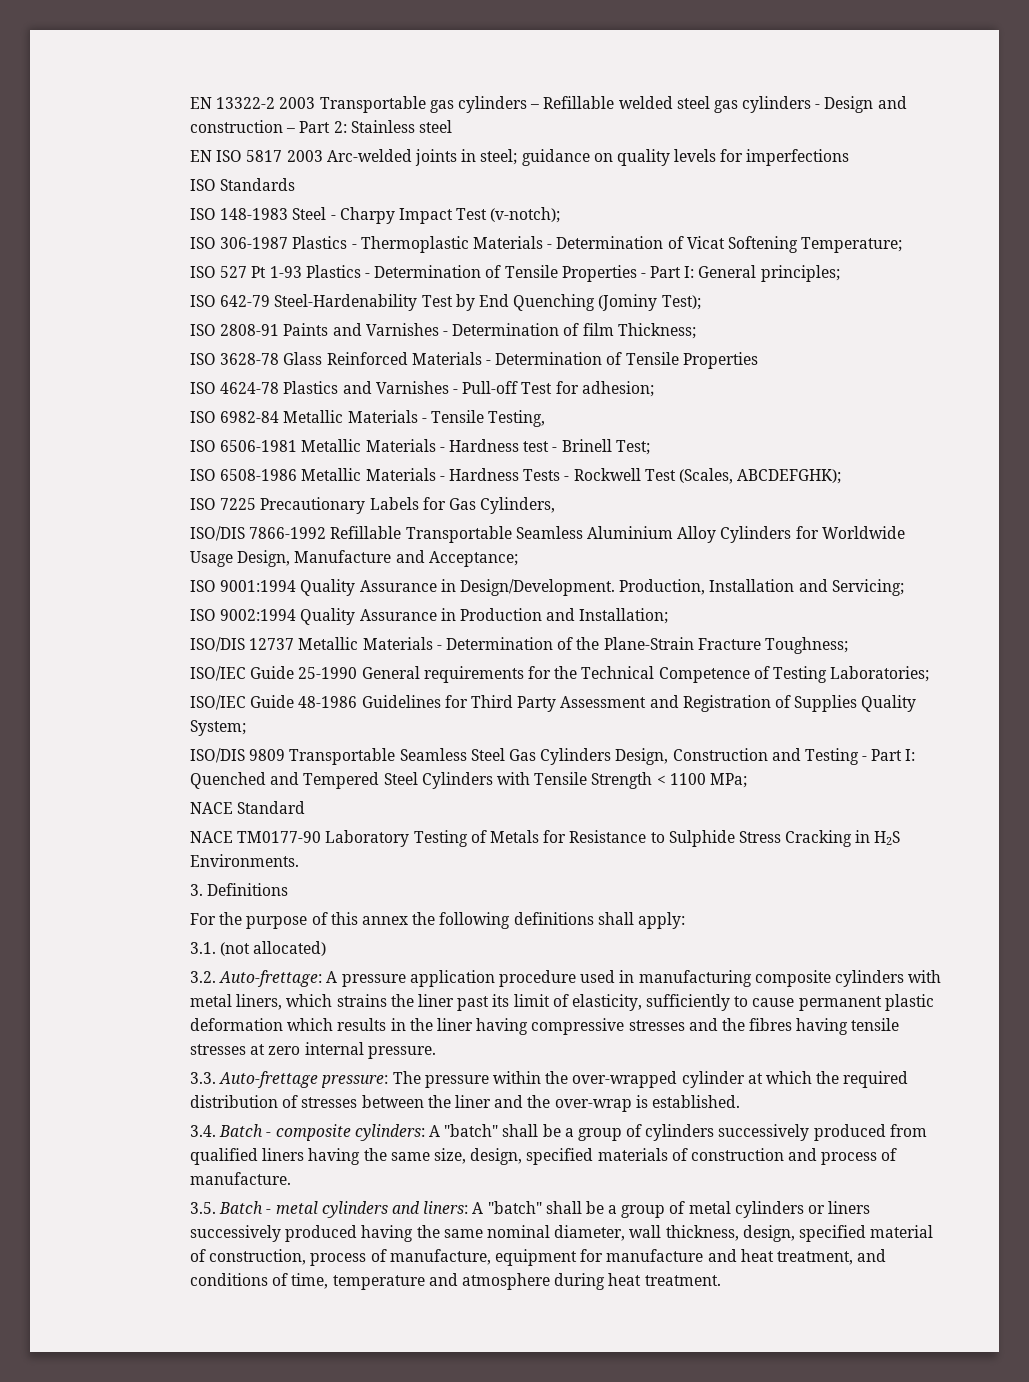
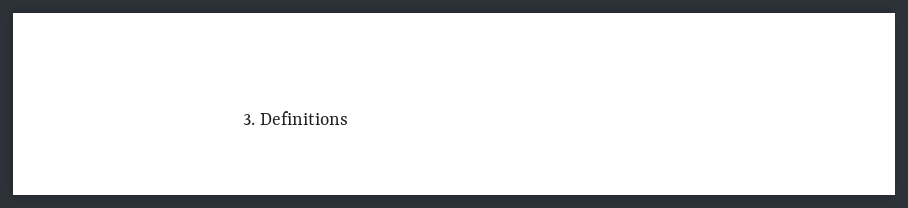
[190,96,907,113] [190,120,452,133] [190,149,850,166] [190,178,296,191] [190,207,561,224] [190,236,903,253] [190,265,840,282] [190,294,701,311] [190,323,696,339] [190,352,758,369] [190,381,654,397] [190,410,546,427] [190,439,650,455] [190,468,842,484] [190,497,556,514] [190,526,905,543] [190,550,518,567] [190,579,904,596] [190,608,669,625] [190,637,848,654] [190,666,930,683] [190,695,917,712] [190,720,247,736] [190,748,916,765] [190,772,747,789] [190,801,306,814] [190,830,901,847] [190,854,300,867] [190,883,289,896] [190,912,685,929] [190,941,327,956] [190,970,942,987] [190,994,934,1011] [190,1018,900,1035] [190,1042,436,1059] [190,1071,909,1088] [190,1095,740,1112] [190,1124,927,1141] [190,1148,898,1165] [190,1172,292,1185] [190,1201,871,1218] [190,1225,934,1242] [190,1249,887,1266] [190,1273,721,1290] EN 13322-2 2003 Transportable gas cylinders – Refillable welded steel gas cylinders - Design and construction – Part 2: Stainless steel // EN ISO 5817 2003 Arc-welded joints in steel; guidance on quality levels for imperfections // ISO Standards // ISO 148-1983 Steel - Charpy Impact Test (v-notch); // ISO 306-1987 Plastics - Thermoplastic Materials - Determination of Vicat Softening Temperature; // ISO 527 Pt 1-93 Plastics - Determination of Tensile Properties - Part I: General principles; // ISO 642-79 Steel-Hardenability Test by End Quenching (Jominy Test); // ISO 2808-91 Paints and Varnishes - Determination of film Thickness; // ISO 3628-78 Glass Reinforced Materials - Determination of Tensile Properties // ISO 4624-78 Plastics and Varnishes - Pull-off Test for adhesion; // ISO 6982-84 Metallic Materials - Tensile Testing, // ISO 6506-1981 Metallic Materials - Hardness test - Brinell Test; // ISO 6508-1986 Metallic Materials - Hardness Tests - Rockwell Test (Scales, ABCDEFGHK); // ISO 7225 Precautionary Labels for Gas Cylinders, // ISO/DIS 7866-1992 Refillable Transportable Seamless Aluminium Alloy Cylinders for Worldwide Usage Design, Manufacture and Acceptance; // ISO 9001:1994 Quality Assurance in Design/Development. Production, Installation and Servicing; // ISO 9002:1994 Quality Assurance in Production and Installation; // ISO/DIS 12737 Metallic Materials - Determination of the Plane-Strain Fracture Toughness; // ISO/IEC Guide 25-1990 General requirements for the Technical Competence of Testing Laboratories; // ISO/IEC Guide 48-1986 Guidelines for Third Party Assessment and Registration of Supplies Quality System; // ISO/DIS 9809 Transportable Seamless Steel Gas Cylinders Design, Construction and Testing - Part I: Quenched and Tempered Steel Cylinders with Tensile Strength < 1100 MPa; // NACE Standard // NACE TM0177-90 Laboratory Testing of Metals for Resistance to Sulphide Stress Cracking in H2S Environments. // 3. Definitions // For the purpose of this annex the following definitions shall apply: // 3.1. (not allocated) // 3.2. Auto-frettage: A pressure application procedure used in manufacturing composite cylinders with metal liners, which strains the liner past its limit of elasticity, sufficiently to cause permanent plastic deformation which results in the liner having compressive stresses and the fibres having tensile stresses at zero internal pressure. // 3.3. Auto-frettage pressure: The pressure within the over-wrapped cylinder at which the required distribution of stresses between the liner and the over-wrap is established. // 3.4. Batch - composite cylinders: A "batch" shall be a group of cylinders successively produced from qualified liners having the same size, design, specified materials of construction and process of manufacture. // 3.5. Batch - metal cylinders and liners: A "batch" shall be a group of metal cylinders or liners successively produced having the same nominal diameter, wall thickness, design, specified material of construction, process of manufacture, equipment for manufacture and heat treatment, and conditions of time, temperature and atmosphere during heat treatment. -> [242,111,348,125] 3. Definitions

